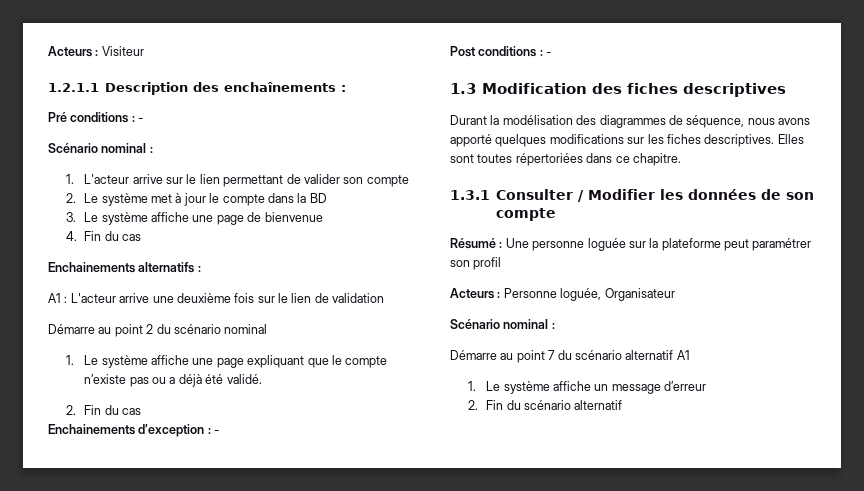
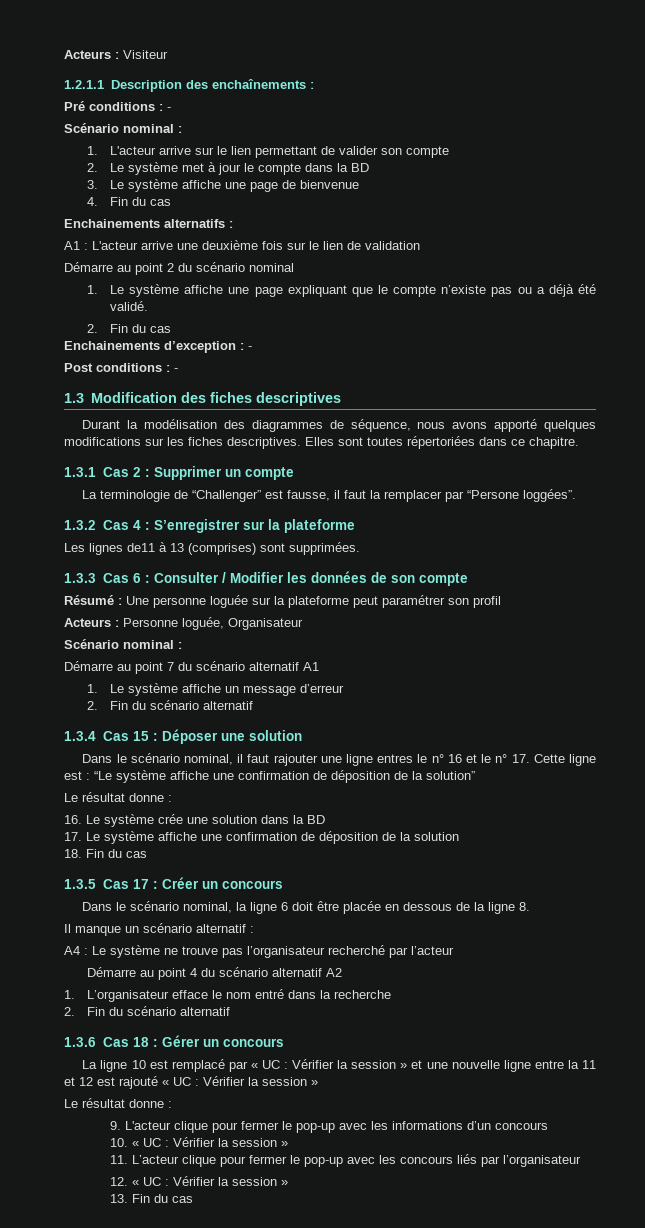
(490, 195) none -> [102,466,294,480] [82,489,577,502] [64,519,355,533] [64,542,360,555] [64,573,150,583] Cas 2 : Supprimer un compte // La terminologie de “Challenger” est fausse, il faut la remplacer par “Persone loggées”. // 1.3.2 Cas 4 : S’enregistrer sur la plateforme // Les lignes de11 à 13 (comprises) sont supprimées. // 1.3.3 Cas 6 :
(623, 405) none -> [64,729,302,744] [82,753,596,766] [64,770,475,783] [64,792,172,802] [64,814,325,827] [64,831,459,844] [64,849,147,858] [64,877,283,889] [82,901,531,914] [64,923,254,936] [64,945,454,958] [86,967,342,980] [64,989,391,1002] [64,1006,230,1016] [64,1035,284,1047] [82,1059,597,1072] [64,1076,318,1089] [64,1098,172,1108] [109,1121,548,1133] [109,1137,288,1147] [109,1154,581,1167] [109,1176,288,1186] [109,1194,193,1203] // 1.3.4 Cas 15 : Déposer une solution // Dans le scénario nominal, il faut rajouter une ligne entres le n° 16 et le n° 17. Cette ligne est : “Le système affiche une confirmation de déposition de la solution” // Le résultat donne : // 16. Le système crée une solution dans la BD // 17. Le système affiche une confirmation de déposition de la solution // 18. Fin du cas // 1.3.5 Cas 17 : Créer un concours // Dans le scénario nominal, la ligne 6 doit être placée en dessous de la ligne 8. // Il manque un scénario alternatif : // A4 : Le système ne trouve pas l’organisateur recherché par l’acteur // Démarre au point 4 du scénario alternatif A2 // 1. L’organisateur efface le nom entré dans la recherche // 2. Fin du scénario alternatif // 1.3.6 Cas 18 : Gérer un concours // La ligne 10 est remplacé par « UC : Vérifier la session » et une nouvelle ligne entre la 11 et 12 est rajouté « UC : Vérifier la session » // Le résultat donne : // 9. L'acteur clique pour fermer le pop-up avec les informations d’un concours // 10. « UC : Vérifier la session » // 11. L’acteur clique pour fermer le pop-up avec les concours liés par l’organisateur // 12. « UC : Vérifier la session » // 13. Fin du cas

